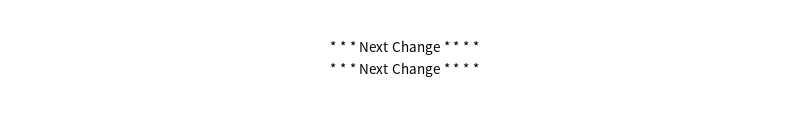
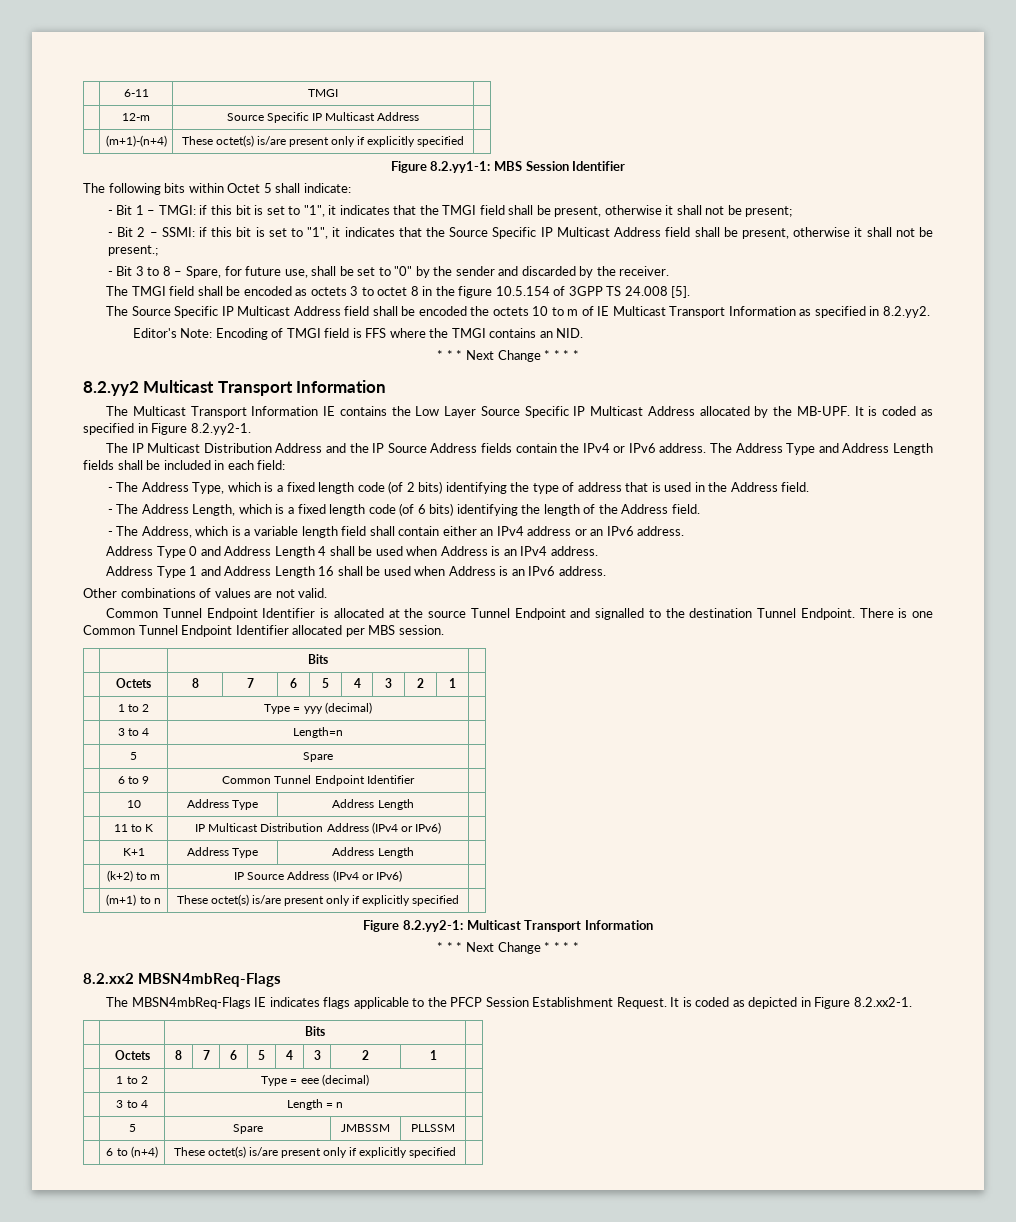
[330,40,479,55] [330,62,479,77] * * * Next Change * * * * // * * * Next Change * * * * -> [123,89,149,97] [308,89,338,97] [122,113,150,121] [226,112,420,123] [105,135,167,147] [181,135,465,147] [390,161,626,173] [83,183,351,195] [107,205,793,217] [107,227,934,239] [107,245,158,256] [107,266,670,278] [106,286,691,298] [106,306,930,318] [132,328,584,340] [437,350,579,362] [83,380,387,396] [106,406,933,418] [83,423,251,435] [106,443,933,455] [83,460,286,470] [107,481,810,494] [107,503,700,516] [107,526,685,538] [106,546,598,558] [106,566,606,578] [83,588,328,598] [106,608,933,620] [83,625,444,637] [308,654,328,664] [116,678,151,688] [191,678,199,688] [246,678,254,688] [290,678,297,688] [322,678,329,688] [353,678,361,688] [385,678,392,688] [417,678,424,688] [449,678,456,688] [117,704,150,712] [264,702,372,714] [117,728,150,736] [293,727,343,738] [130,752,137,760] [303,752,333,762] [117,776,150,784] [222,775,415,786] [126,800,141,808] [186,799,259,810] [332,799,414,810] [113,824,154,832] [195,822,441,834] [122,848,145,856] [186,847,259,858] [332,847,414,858] [106,870,161,882] [234,870,402,882] [106,894,161,906] [176,894,460,906] [363,920,653,932] [437,942,579,954] [83,973,281,987] [106,997,912,1009] [305,1026,325,1036] [114,1050,150,1060] [175,1050,182,1060] [202,1050,210,1060] [230,1050,237,1060] [258,1050,265,1060] [286,1050,293,1060] [313,1050,321,1060] [362,1050,369,1060] [429,1050,437,1060] [116,1076,148,1084] [261,1074,369,1086] [116,1100,148,1108] [286,1099,344,1110] [128,1124,136,1132] [232,1124,263,1134] [341,1124,390,1132] [411,1124,455,1132] [106,1146,158,1158] [173,1146,457,1158] | 6-11 | TMGI | // | 12-m | Source Specific IP Multicast Address | // | (m+1)-(n+4) | These octet(s) is/are present only if explicitly specified | // Figure 8.2.yy1-1: MBS Session Identifier // The following bits within Octet 5 shall indicate: // - Bit 1 – TMGI: if this bit is set to "1", it indicates that the TMGI field shall be present, otherwise it shall not be present; // - Bit 2 – SSMI: if this bit is set to "1", it indicates that the Source Specific IP Multicast Address field shall be present, otherwise it shall not be present.; // - Bit 3 to 8 – Spare, for future use, shall be set to "0" by the sender and discarded by the receiver. // The TMGI field shall be encoded as octets 3 to octet 8 in the figure 10.5.154 of 3GPP TS 24.008 [5]. // The Source Specific IP Multicast Address field shall be encoded the octets 10 to m of IE Multicast Transport Information as specified in 8.2.yy2. // Editor's Note: Encoding of TMGI field is FFS where the TMGI contains an NID. // * * * Next Change * * * * // 8.2.yy2 Multicast Transport Information // The Multicast Transport Information IE contains the Low Layer Source Specific IP Multicast Address allocated by the MB-UPF. It is coded as specified in Figure 8.2.yy2-1. // The IP Multicast Distribution Address and the IP Source Address fields contain the IPv4 or IPv6 address. The Address Type and Address Length fields shall be included in each field: // - The Address Type, which is a fixed length code (of 2 bits) identifying the type of address that is used in the Address field. // - The Address Length, which is a fixed length code (of 6 bits) identifying the length of the Address field. // - The Address, which is a variable length field shall contain either an IPv4 address or an IPv6 address. // Address Type 0 and Address Length 4 shall be used when Address is an IPv4 address. // Address Type 1 and Address Length 16 shall be used when Address is an IPv6 address. // Other combinations of values are not valid. // Common Tunnel Endpoint Identifier is allocated at the source Tunnel Endpoint and signalled to the destination Tunnel Endpoint. There is one Common Tunnel Endpoint Identifier allocated per MBS session. // | | Bits | // | Octets | 8 | 7 | 6 | 5 | 4 | 3 | 2 | 1 | // | 1 to 2 | Type = yyy (decimal) | // | 3 to 4 | Length=n | // | 5 | Spare | // | 6 to 9 | Common Tunnel Endpoint Identifier | // | 10 | Address Type | Address Length | // | 11 to K | IP Multicast Distribution Address (IPv4 or IPv6) | // | K+1 | Address Type | Address Length | // | (k+2) to m | IP Source Address (IPv4 or IPv6) | // | (m+1) to n | These octet(s) is/are present only if explicitly specified | // Figure 8.2.yy2-1: Multicast Transport Information // * * * Next Change * * * * // 8.2.xx2 MBSN4mbReq-Flags // The MBSN4mbReq-Flags IE indicates flags applicable to the PFCP Session Establishment Request. It is coded as depicted in Figure 8.2.xx2-1. // | | Bits | // | Octets | 8 | 7 | 6 | 5 | 4 | 3 | 2 | 1 | // | 1 to 2 | Type = eee (decimal) | // | 3 to 4 | Length = n | // | 5 | Spare | JMBSSM | PLLSSM | // | 6 to (n+4) | These octet(s) is/are present only if explicitly specified |

